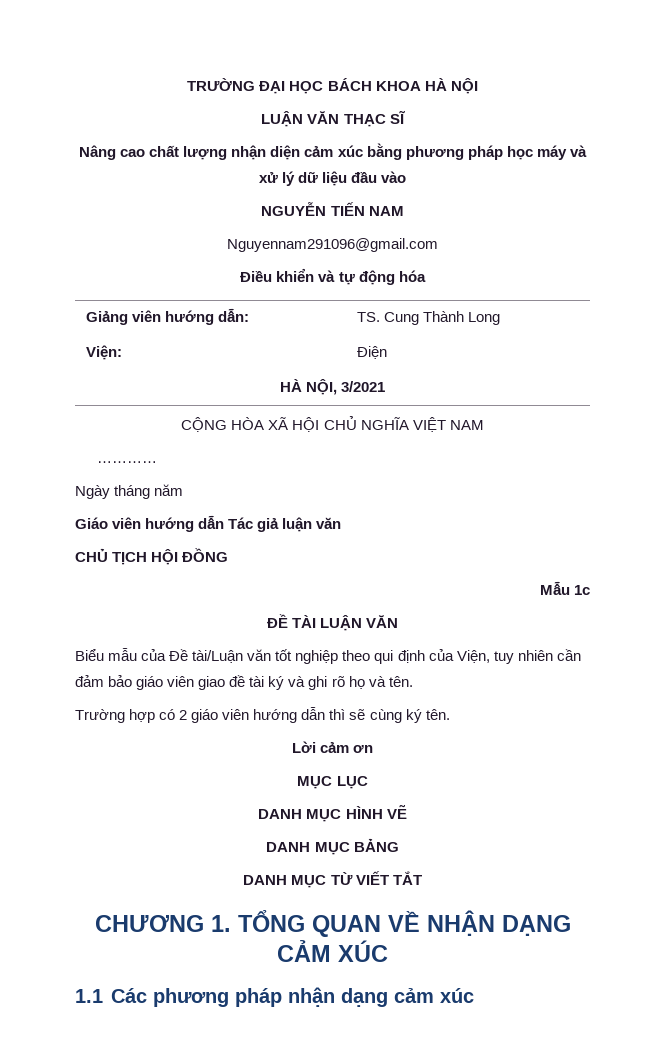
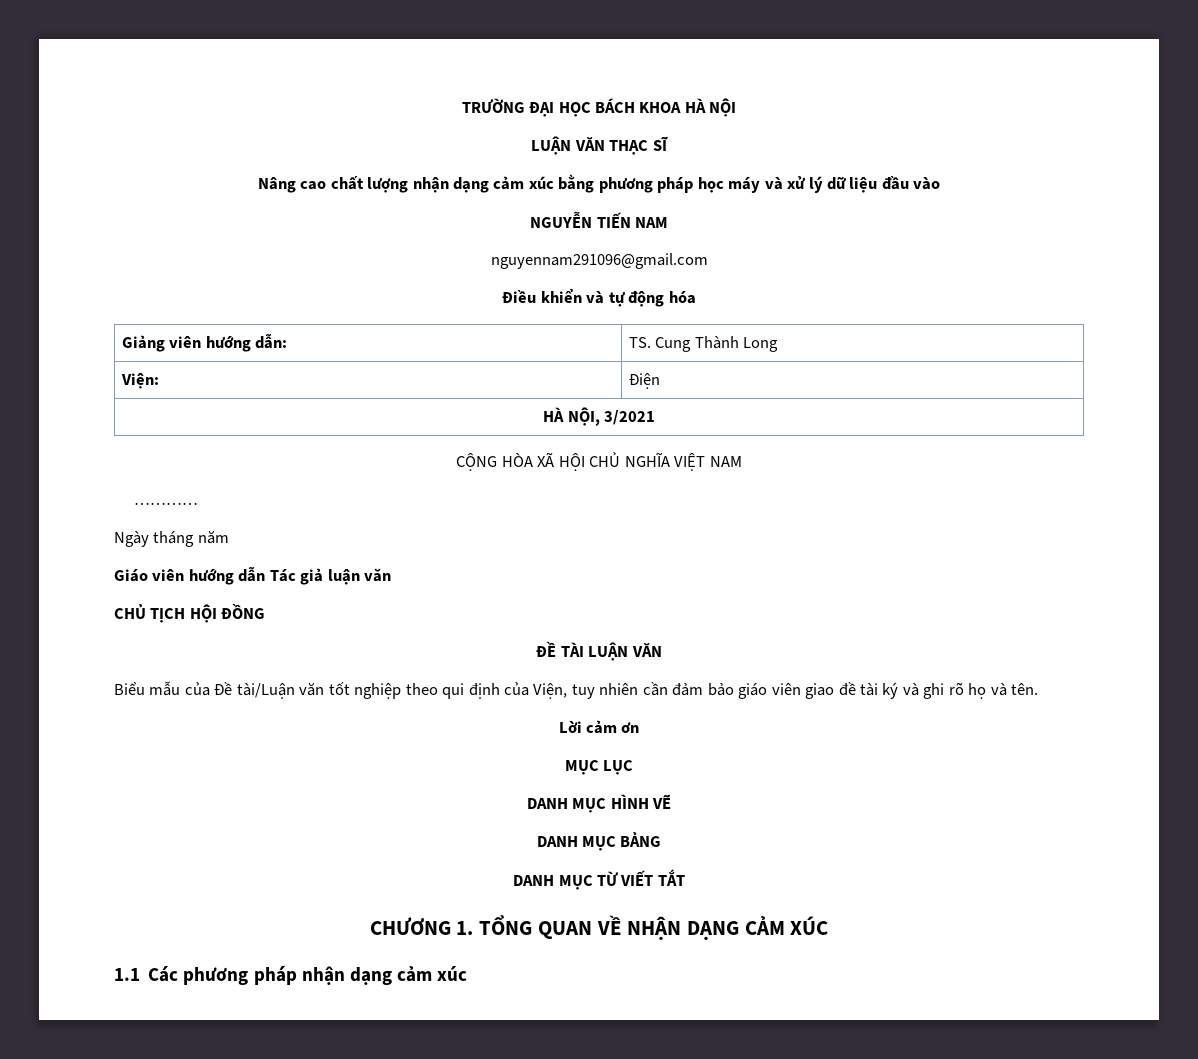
[270,145,301,160] diện -> [452,177,489,193] dạng
[227,238,438,252] Nguyennam291096@gmail.com -> [490,253,708,269] nguyennam291096@gmail.com
[539,581,590,595] // Mẫu 1c -> (266, 611) none
[75,707,450,723] // Trường hợp có 2 giáo viên hướng dẫn thì sẽ cùng ký tên. -> (1039, 689) none

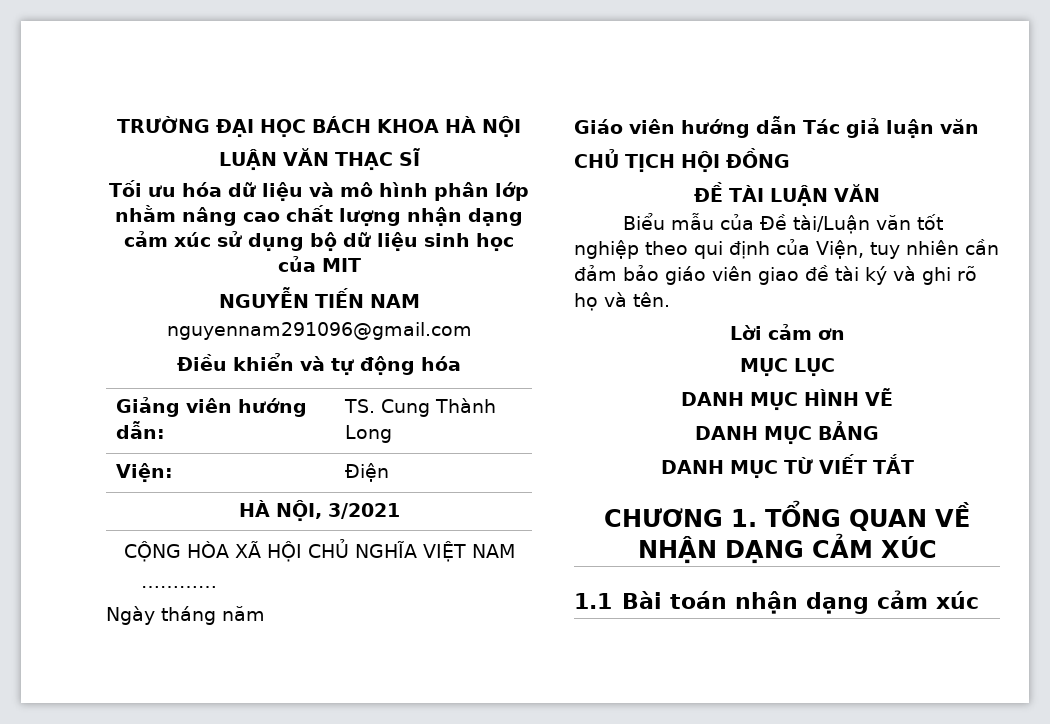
[257,176,296,193] Nâng -> [109,180,529,202] [115,205,237,226] Tối ưu hóa dữ liệu và mô hình phân lớp nhằm nâng
[558,174,941,193] bằng phương pháp học máy và xử lý dữ liệu đầu vào -> [217,230,514,252] [277,255,361,272] sử dụng bộ dữ liệu sinh học của MIT
[148,966,297,985] Các phương pháp -> [621,591,727,609] Bài toán

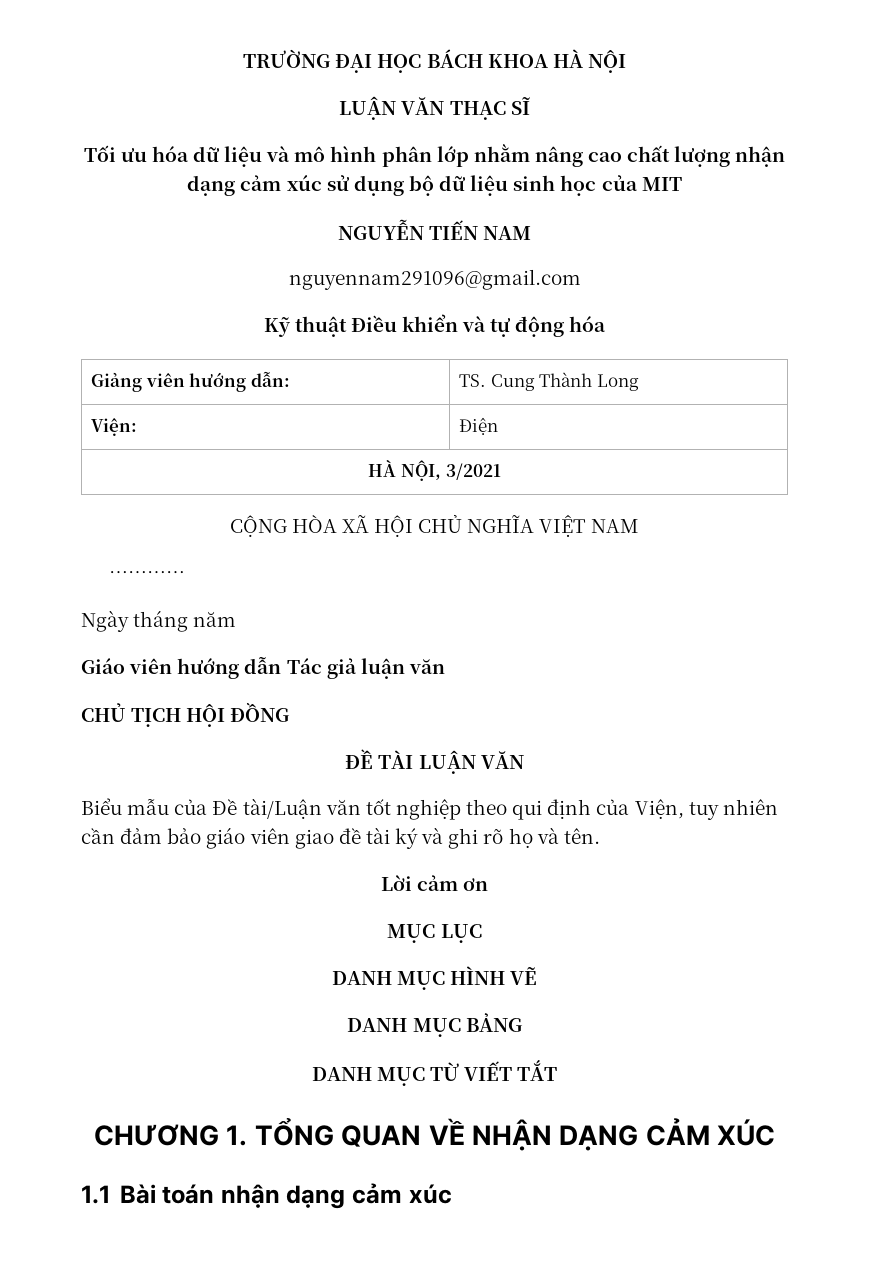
(472, 331) none -> [263,316,347,337] Kỹ thuật

